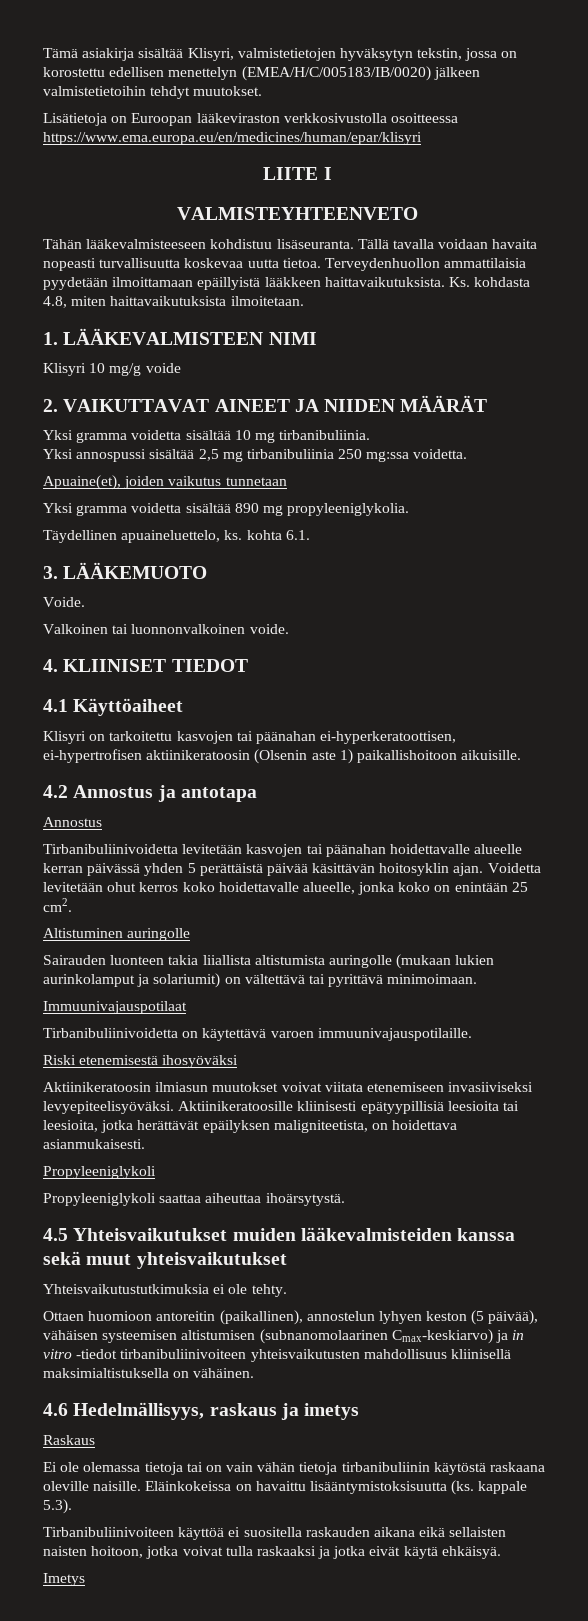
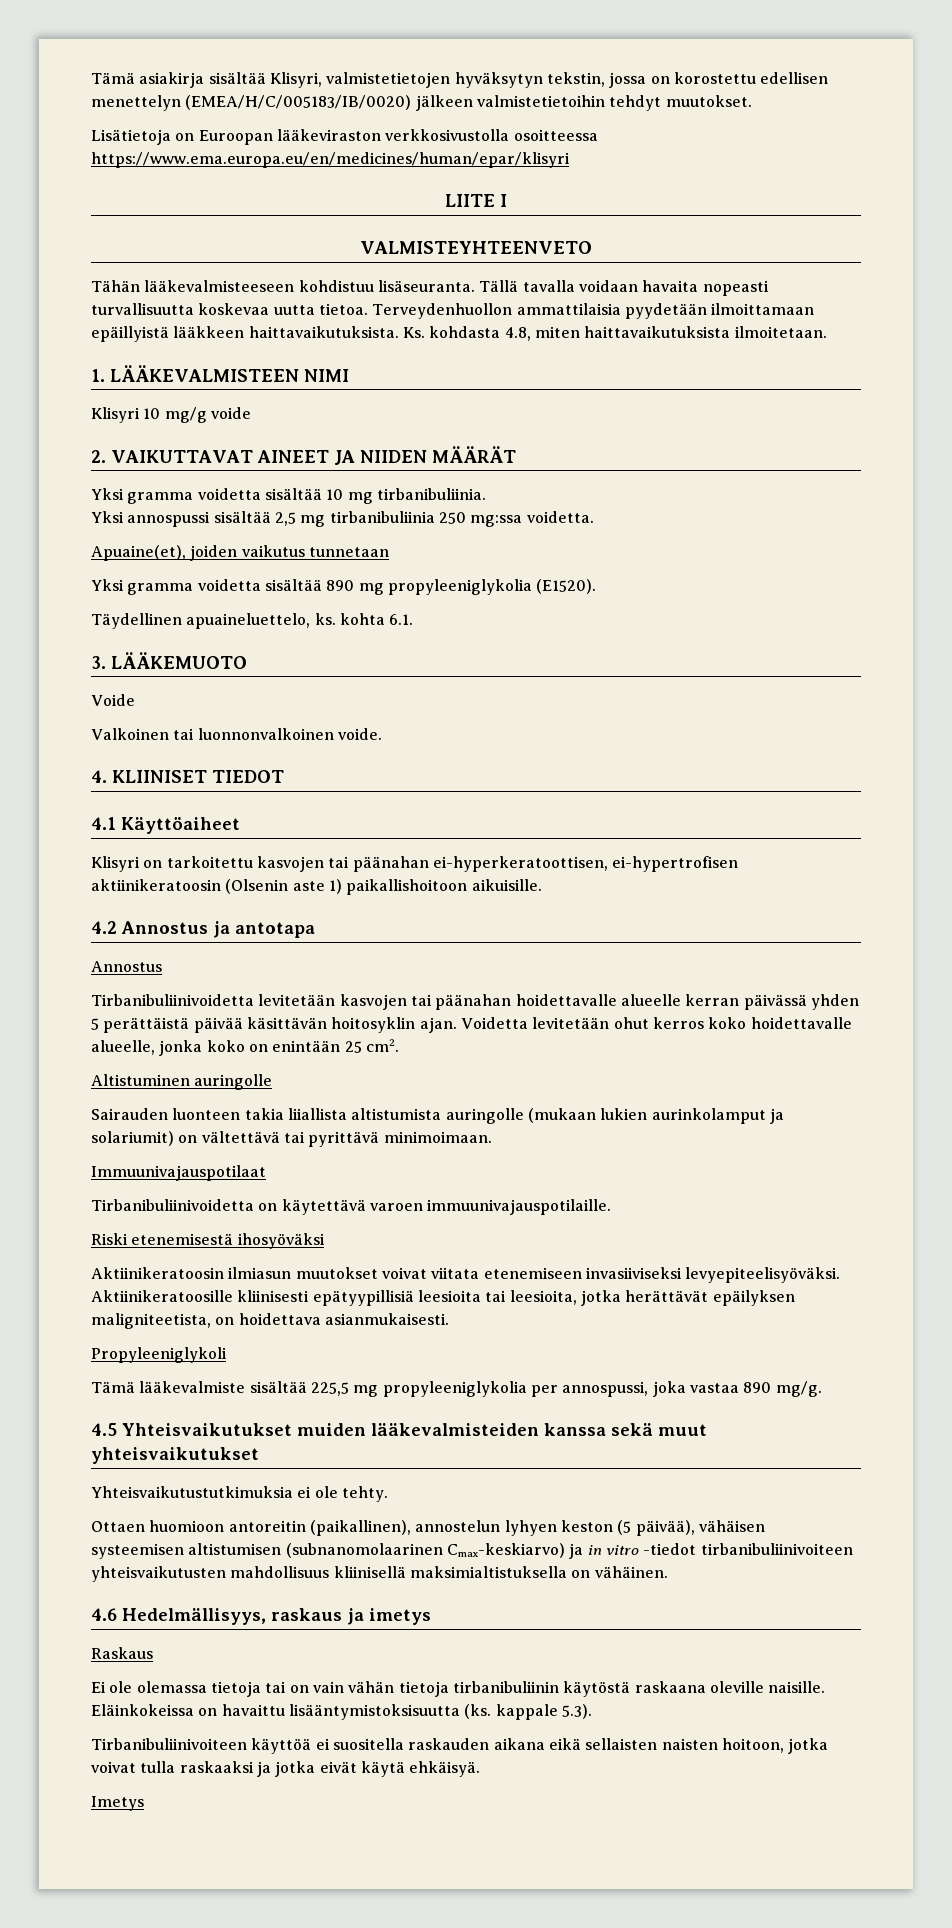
[287,503,410,516] propyleeniglykolia. -> [387,579,597,595] propyleeniglykolia (E1520).
[43,597,85,607] Voide. -> [91,694,135,706] Voide
[43,1193,345,1206] Propyleeniglykoli saattaa aiheuttaa ihoärsytystä. -> [91,1381,822,1397] Tämä lääkevalmiste sisältää 225,5 mg propyleeniglykolia per annospussi, joka vastaa 890 mg/g.

